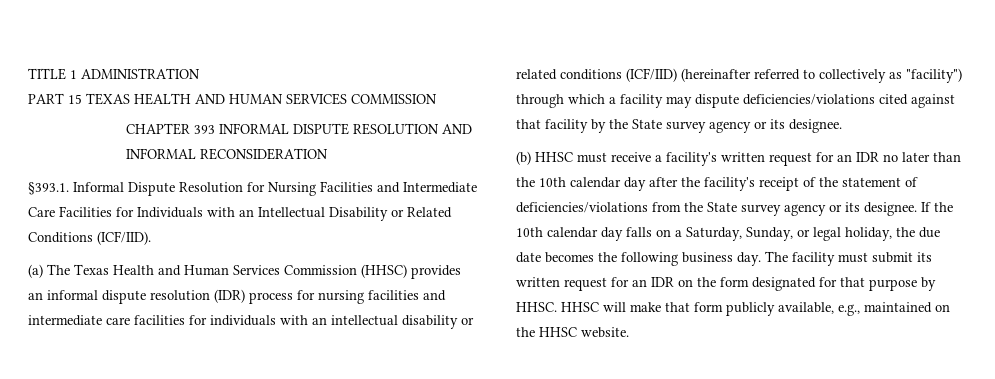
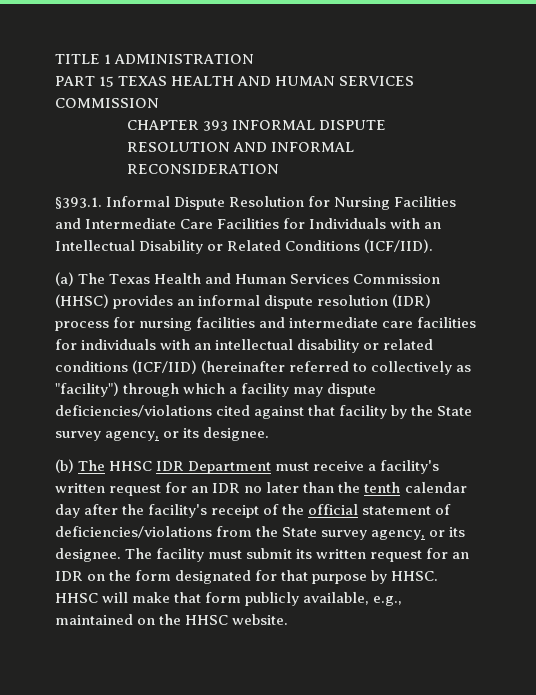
[709,121,751,133] agency -> [105,431,160,441] agency,
[535,152,573,162] HHSC -> [78,460,272,474] The HHSC IDR Department
[539,177,566,187] 10th -> [364,482,401,493] tenth
(838, 182) none -> [308,504,359,515] official
[784,202,953,216] [516,227,940,241] [516,252,761,266] agency or its designee. If the 10th calendar day falls on a Saturday, Sunday, or legal holiday, the due date becomes the following business day. -> [371,527,466,540] [55,548,121,562] agency, or its designee.

